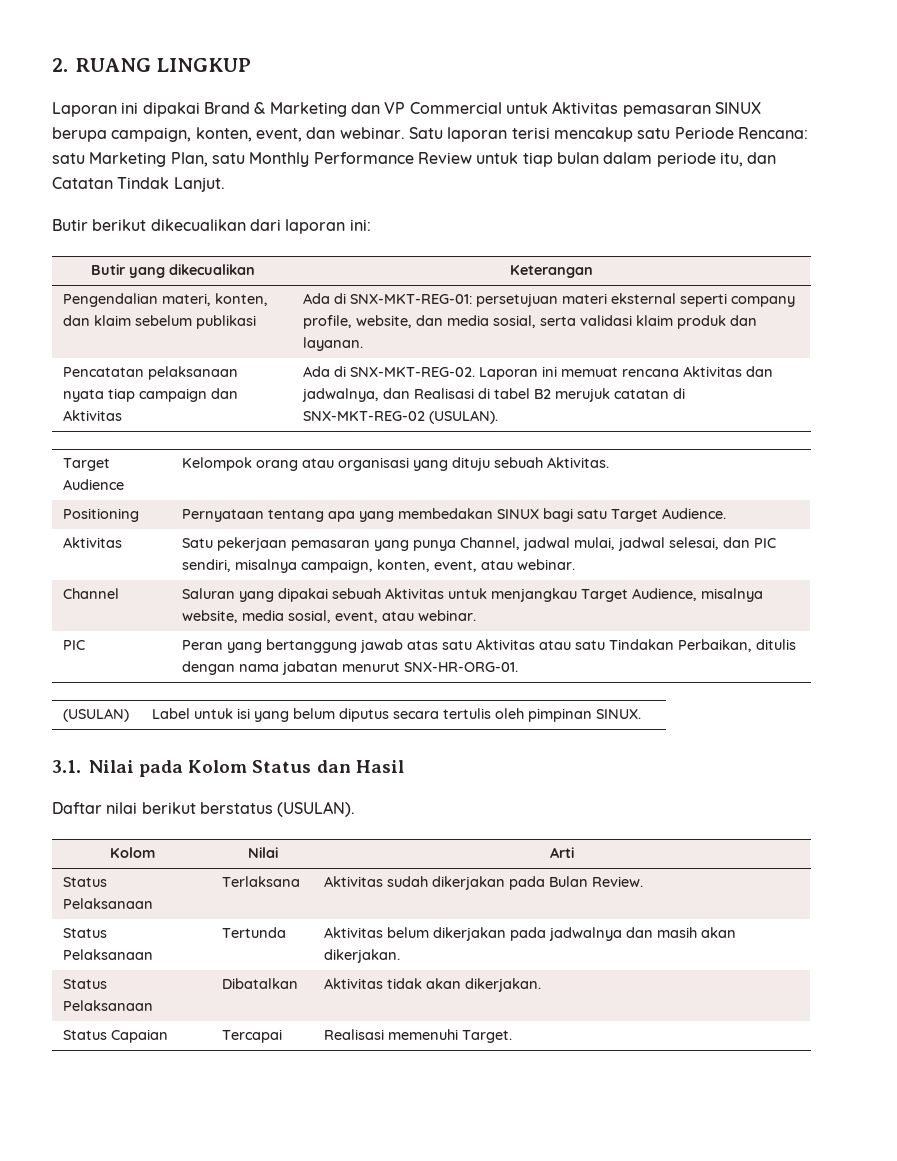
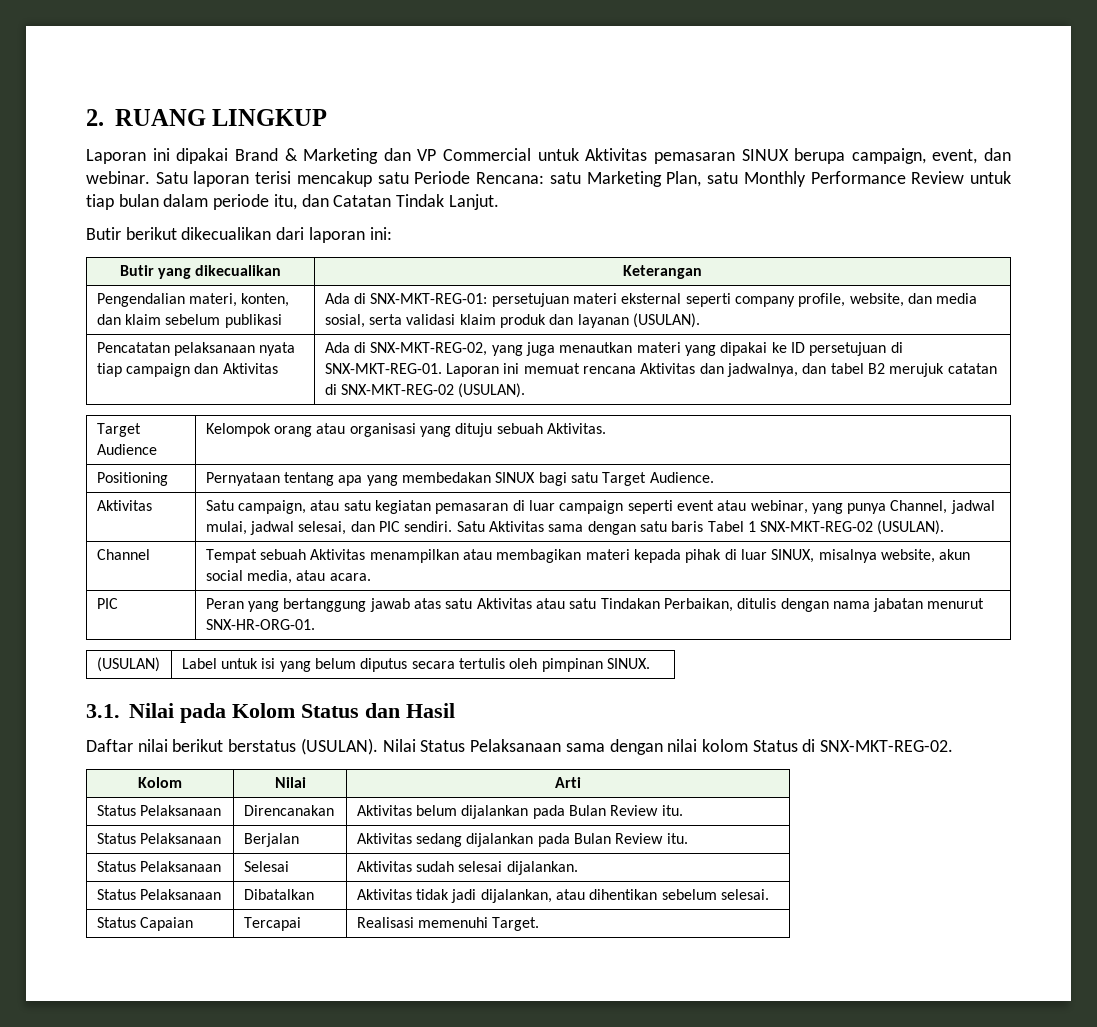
[195,127,252,142] konten, -> (926, 156) none
[303,337,364,351] layanan. -> [577,313,700,328] layanan (USULAN).
[350,367,476,377] SNX-MKT-REG-02. -> [370,342,903,356] [324,363,442,374] SNX-MKT-REG-02, yang juga menautkan materi yang dipakai ke ID persetujuan di SNX-MKT-REG-01.
[414,388,491,399] Realisasi di -> (827, 368) none
[217,537,371,551] pekerjaan pemasaran -> [238,500,808,514] campaign, atau satu kegiatan pemasaran di luar campaign seperti event atau webinar,
[182,559,576,573] [63,588,120,599] [182,588,764,602] [182,610,477,623] sendiri, misalnya campaign, konten, event, atau webinar. // Channel | Saluran yang dipakai sebuah Aktivitas untuk menjangkau Target Audience, misalnya website, media sosial, event, atau webinar. -> [404,520,945,535] [96,549,150,560] [205,549,971,563] [205,570,371,584] sendiri. Satu Aktivitas sama dengan satu baris Tabel 1 SNX-MKT-REG-02 (USULAN). // Channel | Tempat sebuah Aktivitas menampilkan atau membagikan materi kepada pihak di luar SINUX, misalnya website, akun social media, atau acara.
(356, 809) none -> [382,739,954,755] Nilai Status Pelaksanaan sama dengan nilai kolom Status di SNX-MKT-REG-02.
[222,876,301,887] [324,876,644,890] [63,928,108,938] [63,949,154,960] [222,927,287,938] [324,927,737,941] [324,949,401,963] Terlaksana | Aktivitas sudah dikerjakan pada Bulan Review. // Status Pelaksanaan | Tertunda | Aktivitas belum dikerjakan pada jadwalnya dan masih akan dikerjakan. -> [243,805,334,816] [356,805,683,819] [96,833,222,844] [243,833,299,847] [356,833,688,847] [96,861,222,872] [243,861,289,872] [356,861,578,875] Direncanakan | Aktivitas belum dijalankan pada Bulan Review itu. // Status Pelaksanaan | Berjalan | Aktivitas sedang dijalankan pada Bulan Review itu. // Status Pelaksanaan | Selesai | Aktivitas sudah selesai dijalankan.
[426,978,542,992] akan dikerjakan. -> [451,889,769,903] jadi dijalankan, atau dihentikan sebelum selesai.

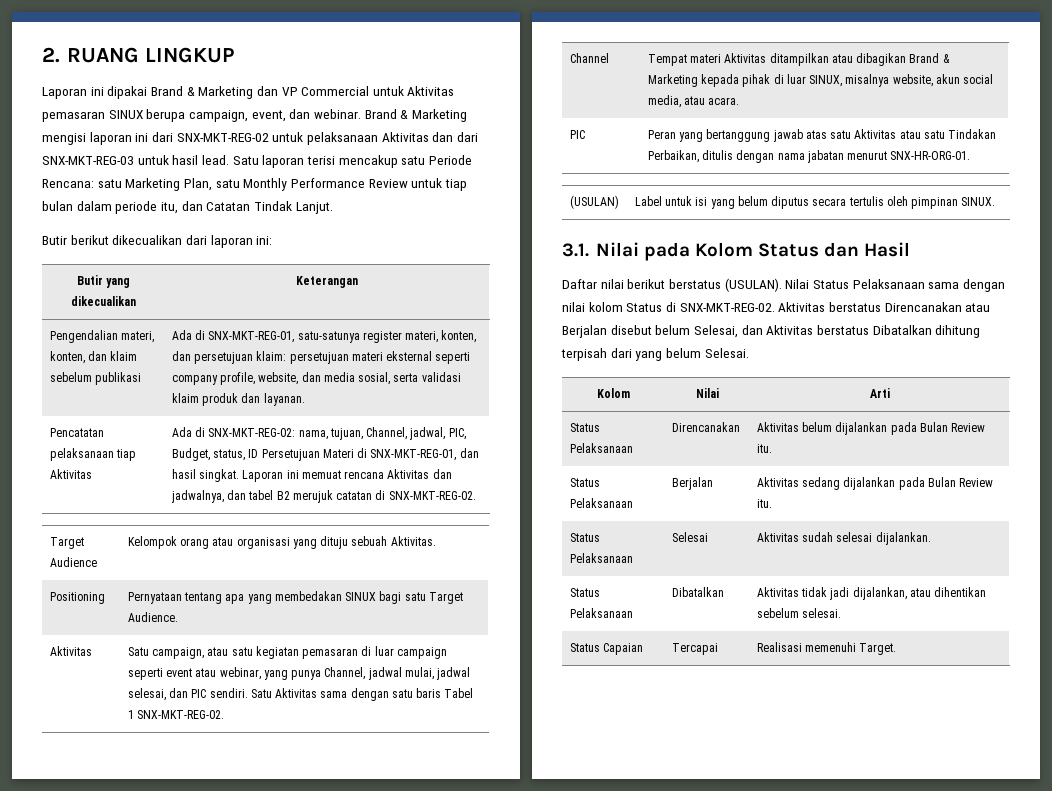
(150, 177) none -> [364,109,467,122] [42,132,478,145] [42,155,229,165] Brand & Marketing mengisi laporan ini dari SNX-MKT-REG-02 untuk pelaksanaan Aktivitas dan dari SNX-MKT-REG-03 untuk hasil lead.
[370,293,488,304] SNX-MKT-REG-01: -> [208,330,477,343] [171,351,287,364] SNX-MKT-REG-01, satu-satunya register materi, konten, dan persetujuan klaim:
[577,313,700,328] layanan (USULAN). -> [263,393,305,406] layanan.
[259,342,296,356] [96,363,219,377] nyata tiap campaign dan -> [116,449,137,461] tiap
[370,342,903,356] [324,363,442,374] SNX-MKT-REG-02, yang juga menautkan materi yang dipakai ke ID persetujuan di SNX-MKT-REG-01. -> [208,427,466,440] [171,448,479,461] [171,469,240,482] SNX-MKT-REG-02: nama, tujuan, Channel, jadwal, PIC, Budget, status, ID Persetujuan Materi di SNX-MKT-REG-01, dan hasil singkat.
[341,383,526,398] SNX-MKT-REG-02 (USULAN). -> [388,491,476,500] SNX-MKT-REG-02.
[760,520,945,535] SNX-MKT-REG-02 (USULAN). -> [137,710,225,719] SNX-MKT-REG-02.
[260,549,630,563] sebuah Aktivitas menampilkan atau membagikan materi -> [690,53,950,66] [647,74,698,87] materi Aktivitas ditampilkan atau dibagikan Brand & Marketing
(954, 746) none -> [778,302,991,312] [562,325,981,338] [561,348,749,361] Aktivitas berstatus Direncanakan atau Berjalan disebut belum Selesai, dan Aktivitas berstatus Dibatalkan dihitung terpisah dari yang belum Selesai.

